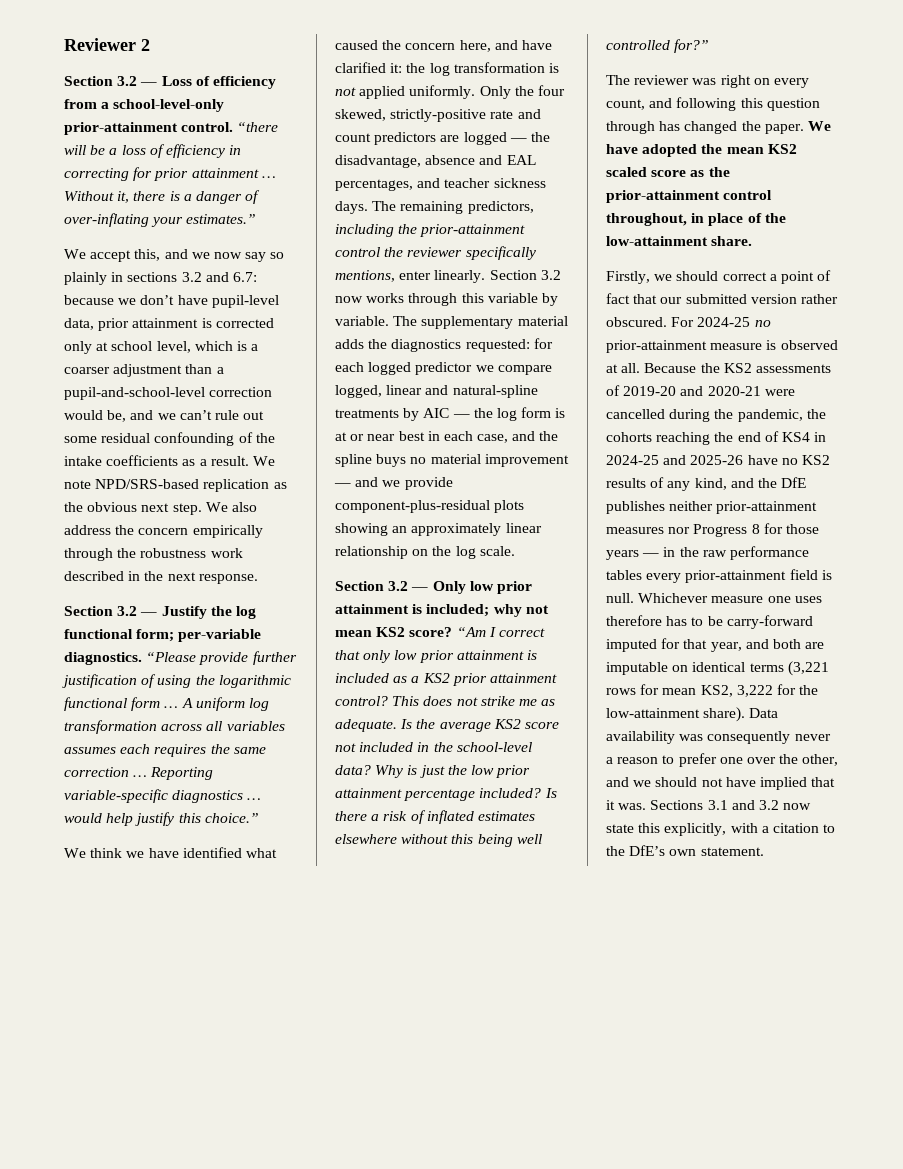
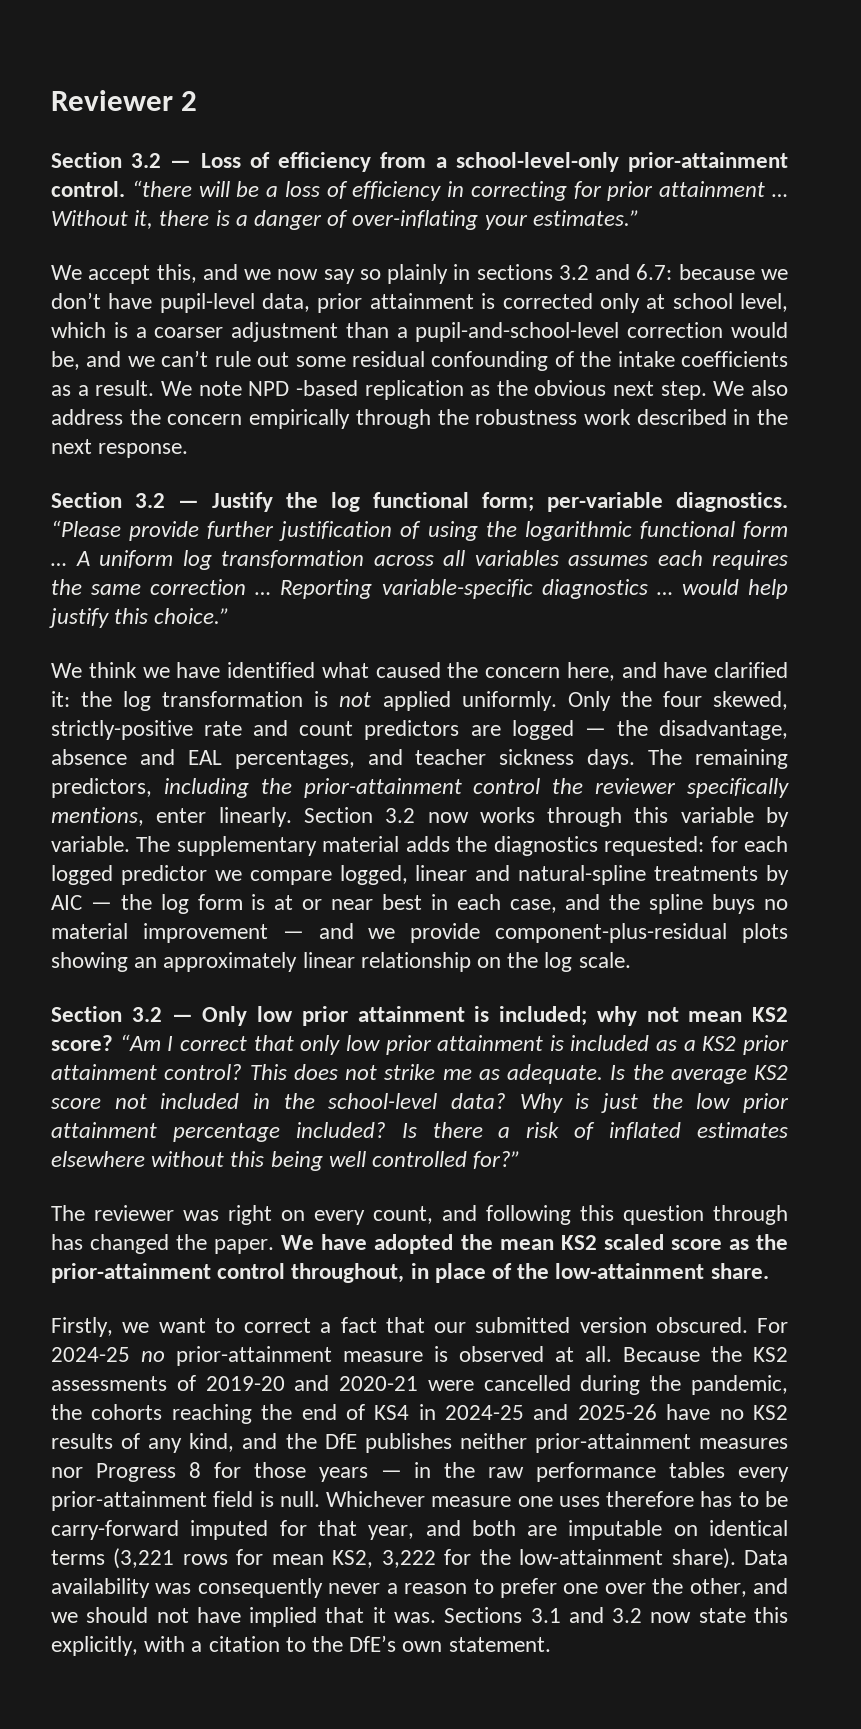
[95,479,200,489] NPD/SRS-based -> [248,380,358,396] NPD -based
[676,270,832,284] should correct a point of -> [158,1318,332,1333] want to correct a
[800,294,838,304] rather -> (647, 1325) none

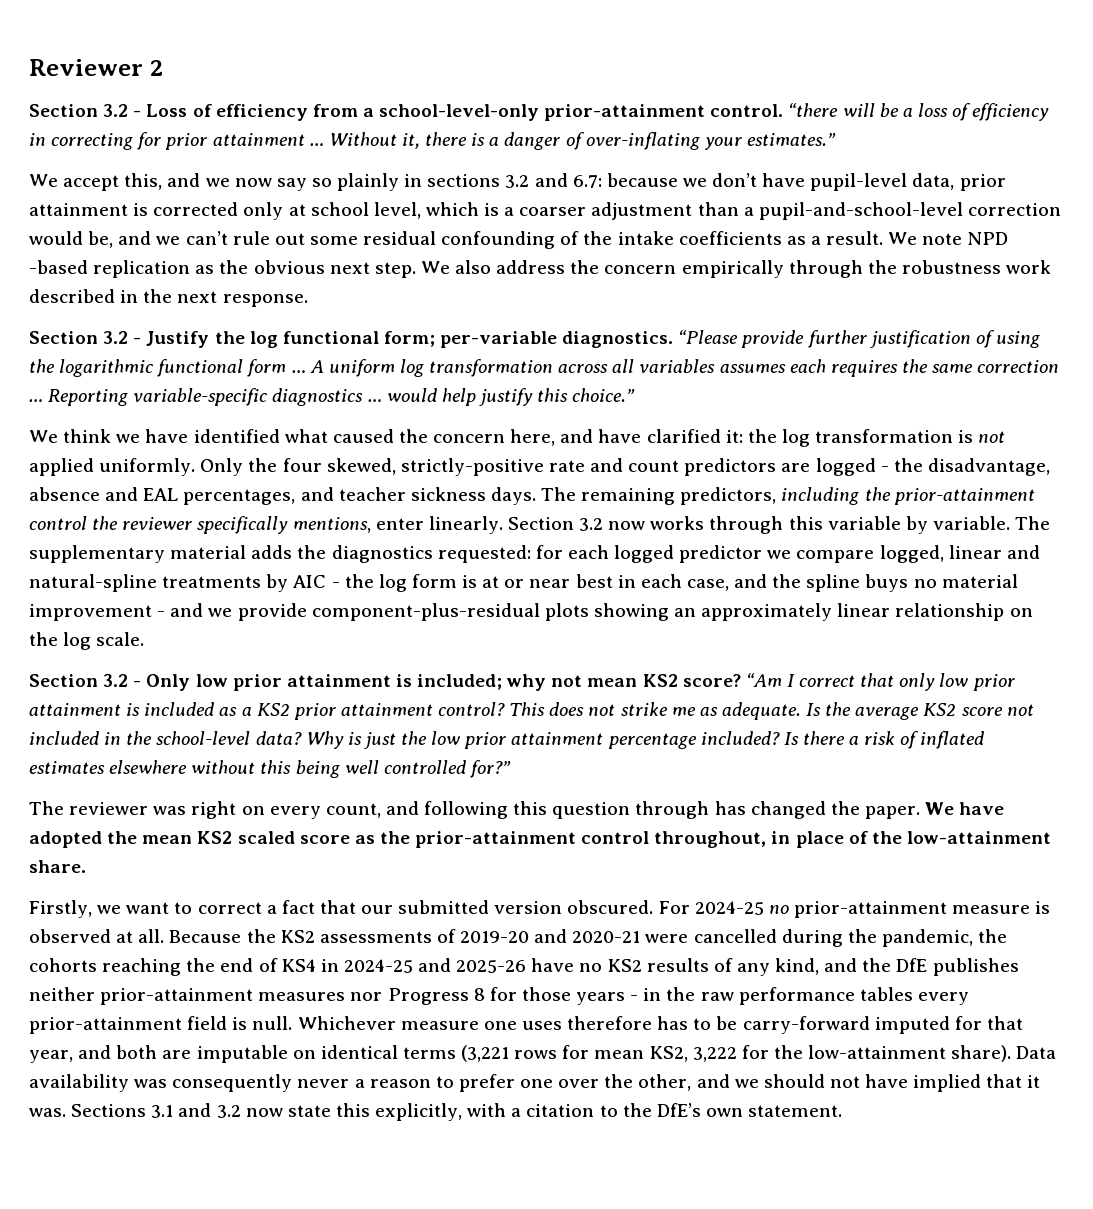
[170,160,192,168] — -> [133,110,142,117] -
[178,500,199,508] — -> [133,337,142,344] -
[584,728,606,736] — -> [880,466,889,472] -
[90,902,112,910] — -> [331,582,340,588] -
[282,931,304,939] — -> [157,611,166,617] -
[171,1014,193,1022] — -> [133,680,142,687] -
[380,1470,402,1478] — -> [630,995,639,1001] -

